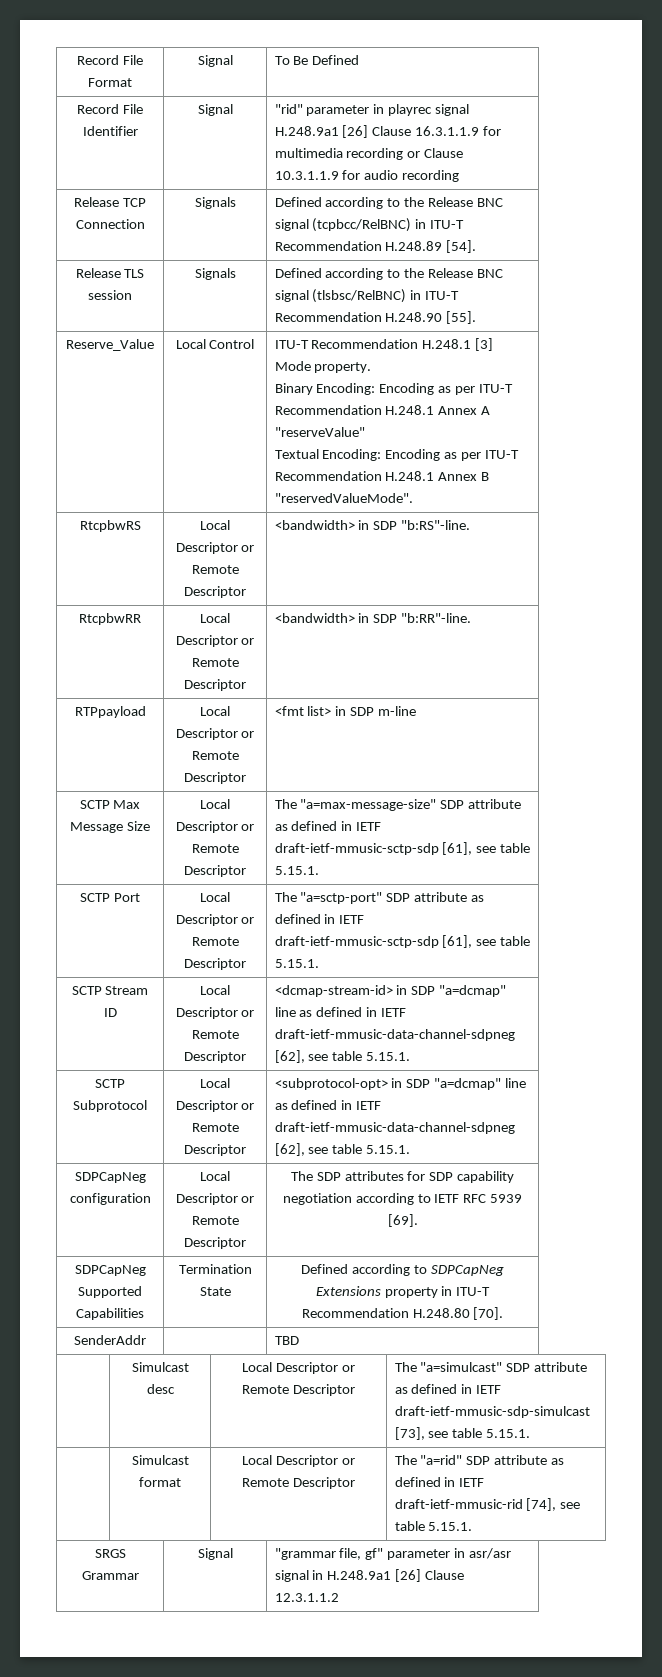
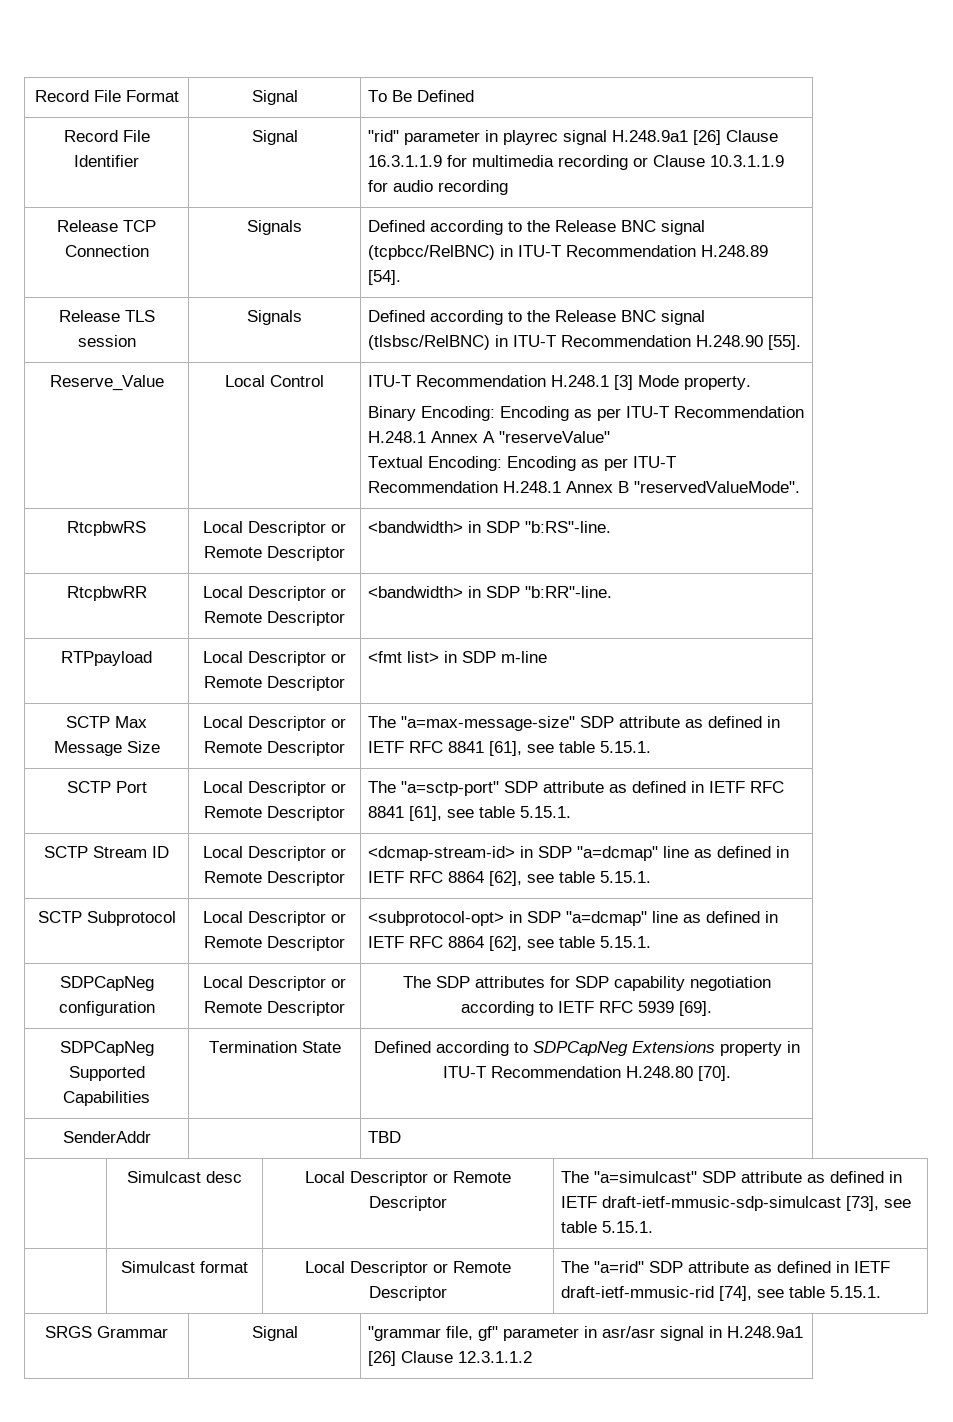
[274,843,439,855] draft-ietf-mmusic-sctp-sdp -> [409,741,485,753] RFC 8841
[274,936,439,948] draft-ietf-mmusic-sctp-sdp -> [750,781,785,793] [368,806,405,818] RFC 8841
[274,1029,515,1041] draft-ietf-mmusic-data-channel-sdpneg -> [409,871,485,883] RFC 8864
[274,1122,515,1134] draft-ietf-mmusic-data-channel-sdpneg -> [409,936,485,948] RFC 8864

